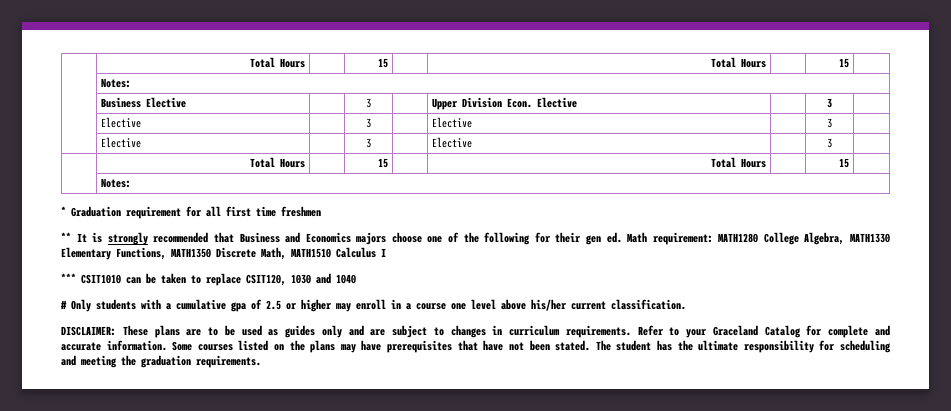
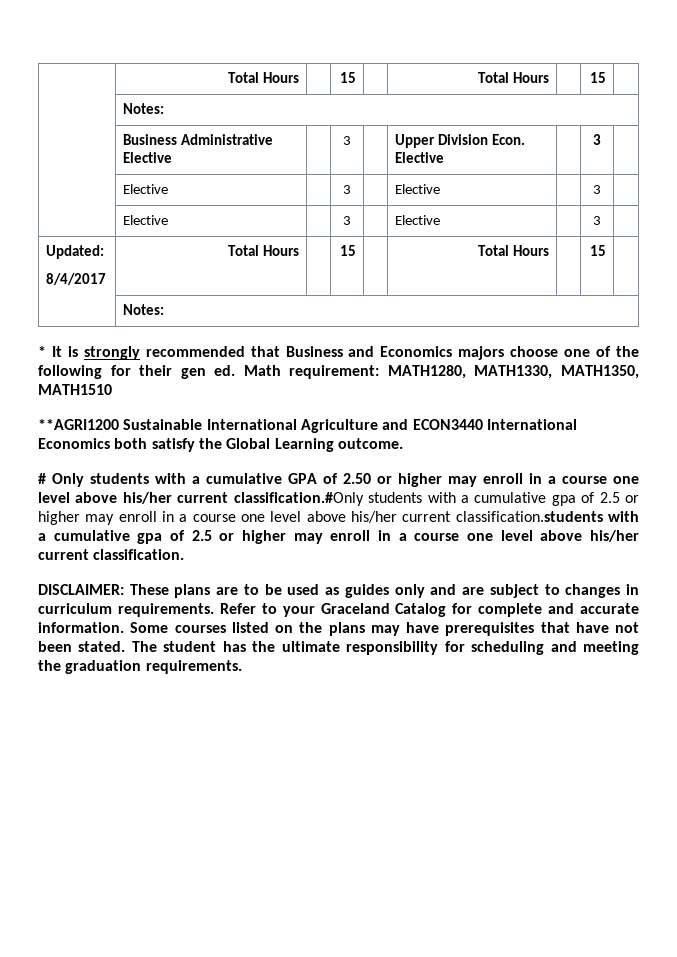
(142, 102) none -> [180,134,273,145] Administrative
(832, 143) none -> [46,245,105,259] [46,273,107,285] Updated: // 8/4/2017
[71,206,321,219] [61,232,71,242] Graduation requirement for all first time freshmen // ** -> (46, 351) none
[718,232,891,245] [61,247,386,260] [61,273,356,286] MATH1280 College Algebra, MATH1330 Elementary Functions, MATH1350 Discrete Math, MATH1510 Calculus I // *** CSIT1010 can be taken to replace CSIT120, 1030 and 1040 -> [387,365,639,379] [38,384,112,395] [38,419,577,433] [38,438,403,452] MATH1280, MATH1330, MATH1350, MATH1510 // **AGRI1200 Sustainable International Agriculture and ECON3440 International Economics both satisfy the Global Learning outcome.
(226, 304) none -> [288,473,639,487] [38,492,639,506] [38,511,639,525] [38,530,130,541] GPA of 2.50 or higher may enroll in a course one level above his/her current classification.#Only students with a cumulative gpa of 2.5 or higher may enroll in a course one level above his/her current classification.students with a cumulative

